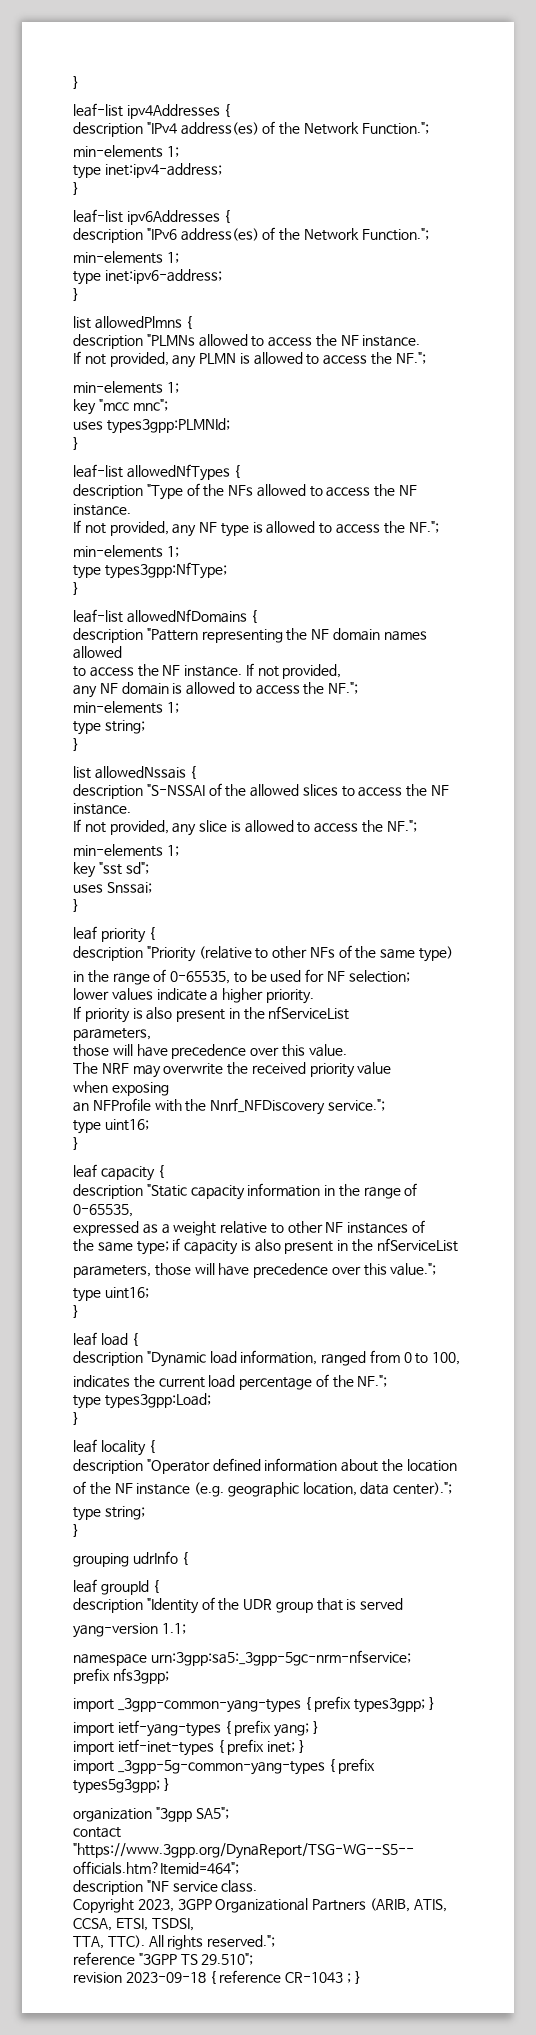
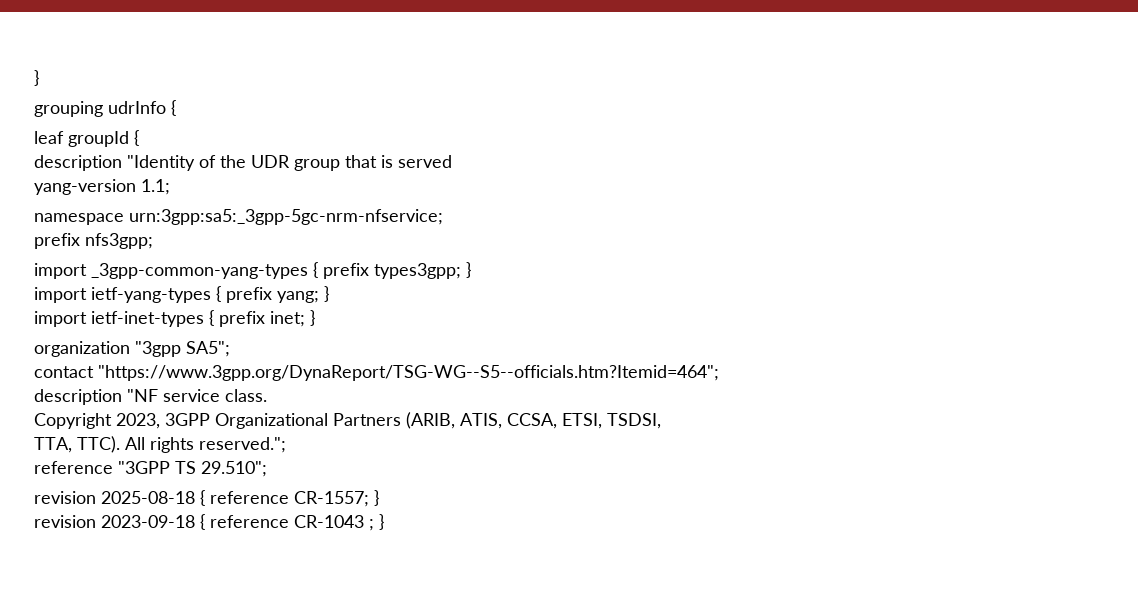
[73,76,79,89] [73,103,230,119] [73,121,429,137] [73,145,179,158] [73,163,222,179] [73,182,79,195] [73,209,230,225] [73,227,429,243] [73,251,179,264] [73,269,222,285] [73,288,79,301] [73,316,192,329] [73,334,421,349] [73,351,426,368] [73,381,179,394] [73,399,168,415] [73,418,230,434] [73,437,79,450] [73,464,240,481] [73,483,418,500] [73,504,131,516] [73,520,439,537] [73,545,179,558] [73,562,227,579] [73,582,79,595] [73,609,257,623] [73,628,427,643] [73,646,122,659] [73,663,342,679] [73,682,359,698] [73,701,179,714] [73,720,145,735] [73,738,79,751] [73,766,196,779] [73,783,450,799] [73,803,131,815] [73,819,417,836] [73,844,179,857] [73,862,149,878] [73,882,152,894] [73,899,79,912] [73,926,155,943] [73,945,454,962] [73,969,410,985] [73,988,314,1004] [73,1006,350,1023] [73,1028,151,1041] [73,1044,347,1059] [73,1062,392,1078] [73,1081,169,1096] [73,1098,385,1115] [73,1119,149,1134] [73,1137,79,1150] [73,1164,164,1181] [73,1183,418,1200] [73,1204,133,1217] [73,1220,426,1236] [73,1238,458,1255] [73,1263,437,1278] [73,1287,149,1302] [73,1305,79,1318] [73,1332,138,1346] [73,1350,461,1367] [73,1374,388,1390] [73,1393,211,1409] [73,1412,79,1425] [73,1439,155,1456] [73,1458,457,1474] [73,1481,453,1497] [73,1506,145,1521] [73,1524,79,1537] } // leaf-list ipv4Addresses { // description "IPv4 address(es) of the Network Function."; // min-elements 1; // type inet:ipv4-address; // } // leaf-list ipv6Addresses { // description "IPv6 address(es) of the Network Function."; // min-elements 1; // type inet:ipv6-address; // } // list allowedPlmns { // description "PLMNs allowed to access the NF instance. // If not provided, any PLMN is allowed to access the NF."; // min-elements 1; // key "mcc mnc"; // uses types3gpp:PLMNId; // } // leaf-list allowedNfTypes { // description "Type of the NFs allowed to access the NF instance. // If not provided, any NF type is allowed to access the NF."; // min-elements 1; // type types3gpp:NfType; // } // leaf-list allowedNfDomains { // description "Pattern representing the NF domain names allowed // to access the NF instance. If not provided, // any NF domain is allowed to access the NF."; // min-elements 1; // type string; // } // list allowedNssais { // description "S-NSSAI of the allowed slices to access the NF instance. // If not provided, any slice is allowed to access the NF."; // min-elements 1; // key "sst sd"; // uses Snssai; // } // leaf priority { // description "Priority (relative to other NFs of the same type) // in the range of 0-65535, to be used for NF selection; // lower values indicate a higher priority. // If priority is also present in the nfServiceList // parameters, // those will have precedence over this value. // The NRF may overwrite the received priority value // when exposing // an NFProfile with the Nnrf_NFDiscovery service."; // type uint16; // } // leaf capacity { // description "Static capacity information in the range of 0-65535, // expressed as a weight relative to other NF instances of // the same type; if capacity is also present in the nfServiceList // parameters, those will have precedence over this value."; // type uint16; // } // leaf load { // description "Dynamic load information, ranged from 0 to 100, // indicates the current load percentage of the NF."; // type types3gpp:Load; // } // leaf locality { // description "Operator defined information about the location // of the NF instance (e.g. geographic location, data center)."; // type string; // } -> [34,70,39,86] }
[73,1758,376,1775] [73,1778,170,1794] // import _3gpp-5g-common-yang-types { prefix types5g3gpp; } -> (315, 318) none
(254, 1959) none -> [34,490,379,507] // revision 2025-08-18 { reference CR-1557; }

